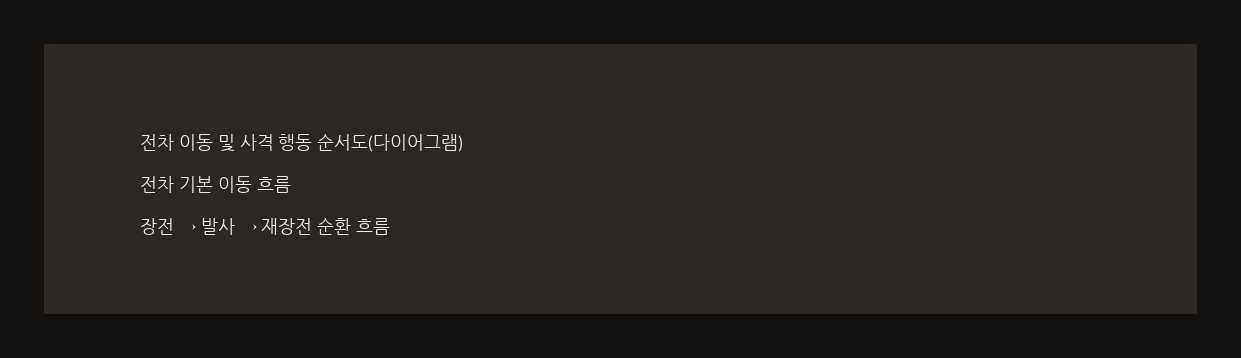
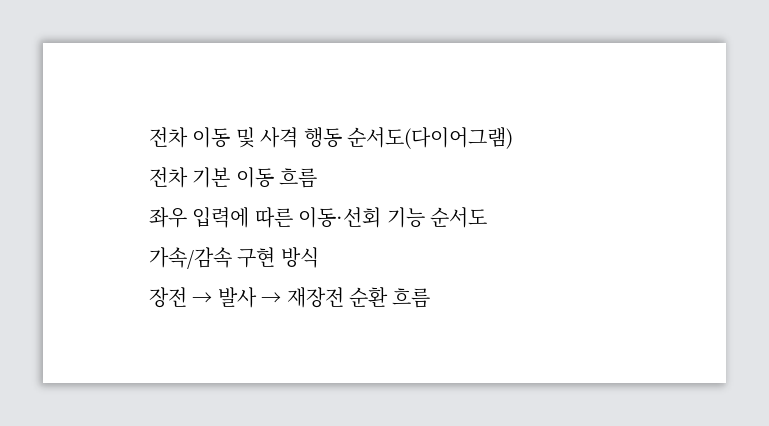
(291, 184) none -> [149,207,487,228] [149,247,319,269] // 좌우 입력에 따른 이동·선회 기능 순서도 // 가속/감속 구현 방식

